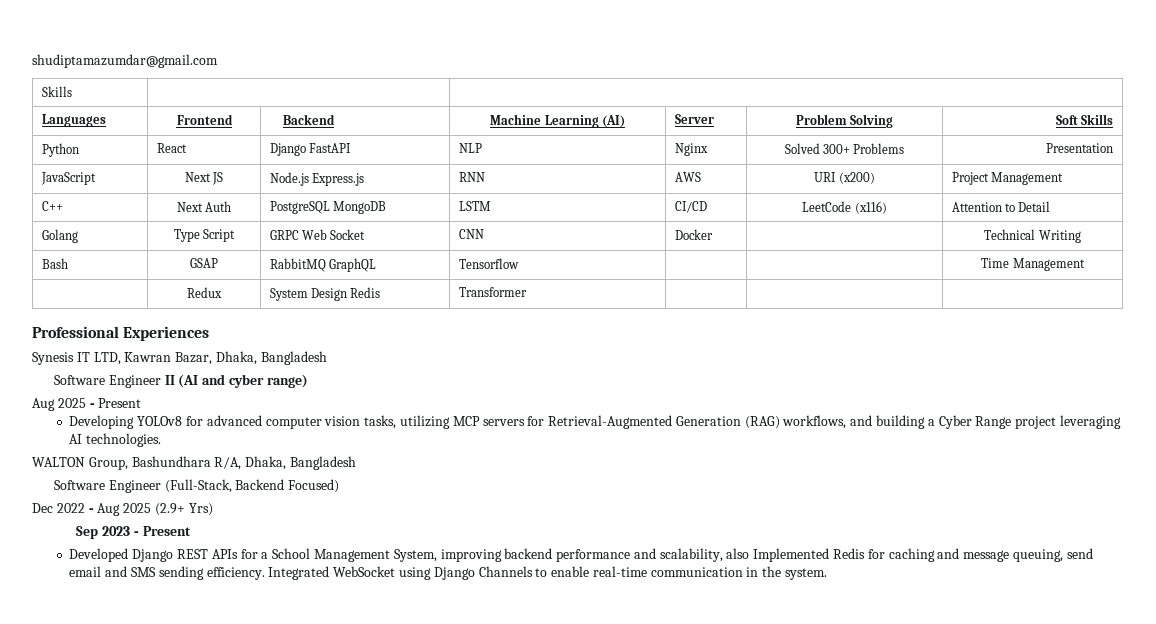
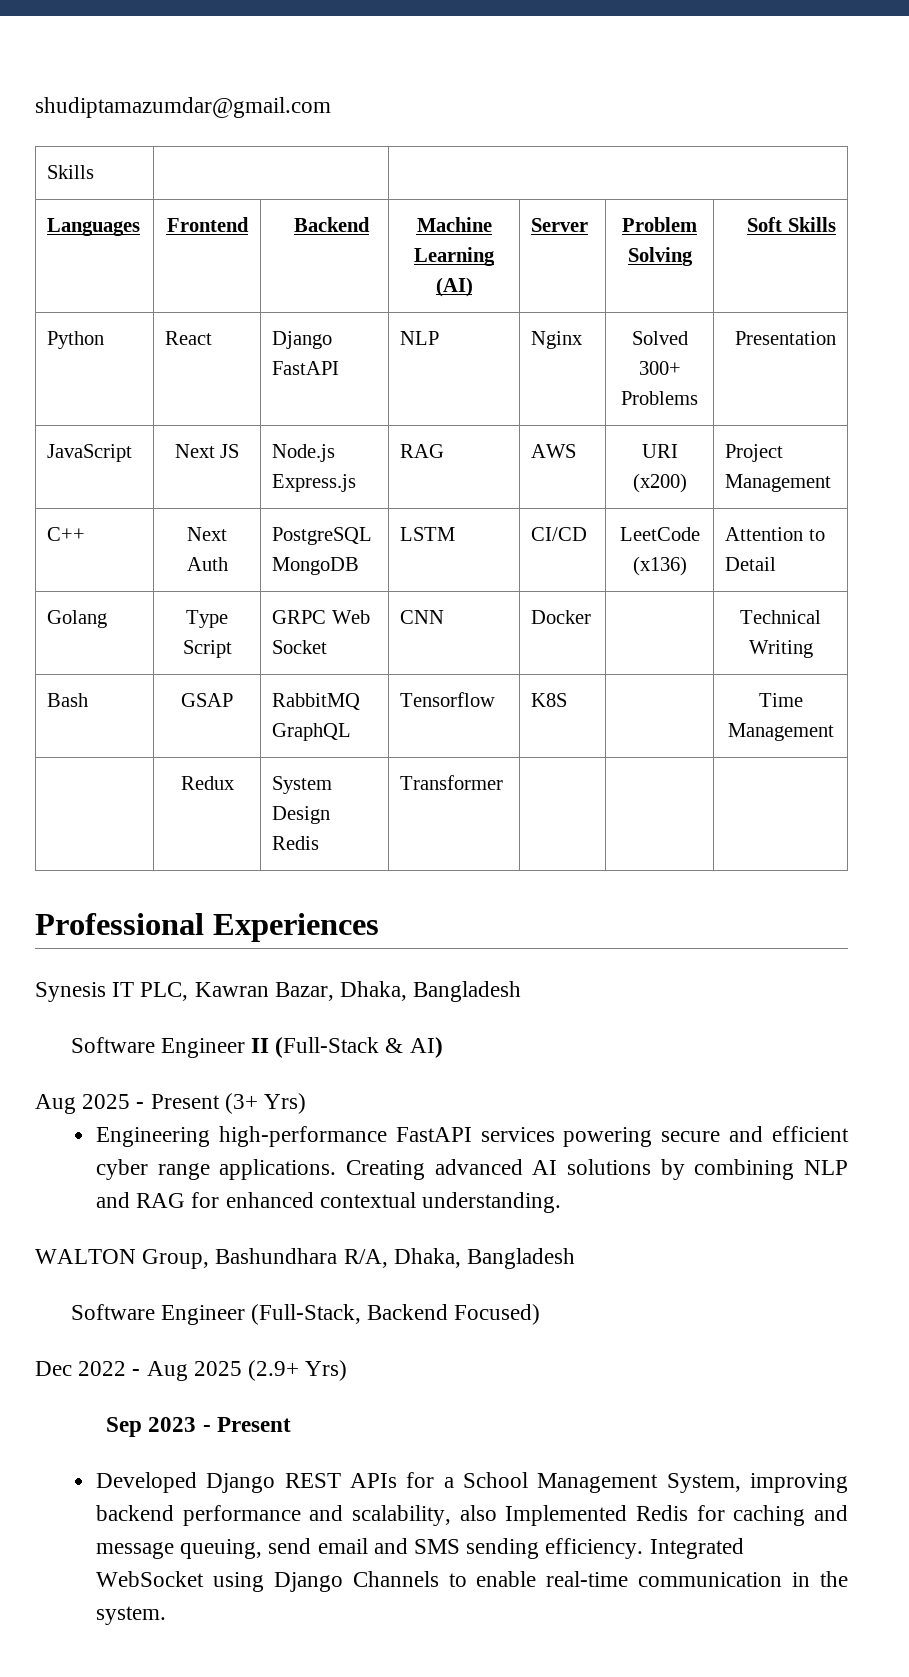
[458,172,485,182] RNN -> [400,444,445,458] RAG
[854,201,887,214] (x116) -> [632,556,687,576] (x136)
(519, 263) none -> [531,693,568,707] K8S
[93,352,121,365] LTD, -> [140,982,189,1001] PLC,
[178,374,308,388] (AI and cyber range) -> [275,1037,443,1058] (Full-Stack & AI)
[69,415,1121,429] [69,433,162,447] // Developing YOLOv8 for advanced computer vision tasks, utilizing MCP servers for Retrieval-Augmented Generation (RAG) workflows, and building a Cyber Range project leveraging AI technologies. -> [224,1093,307,1114] [95,1126,849,1147] [95,1159,848,1180] [95,1192,561,1213] (3+ Yrs) // Engineering high-performance FastAPI services powering secure and efficient cyber range applications. Creating advanced AI solutions by combining NLP and RAG for enhanced contextual understanding.

